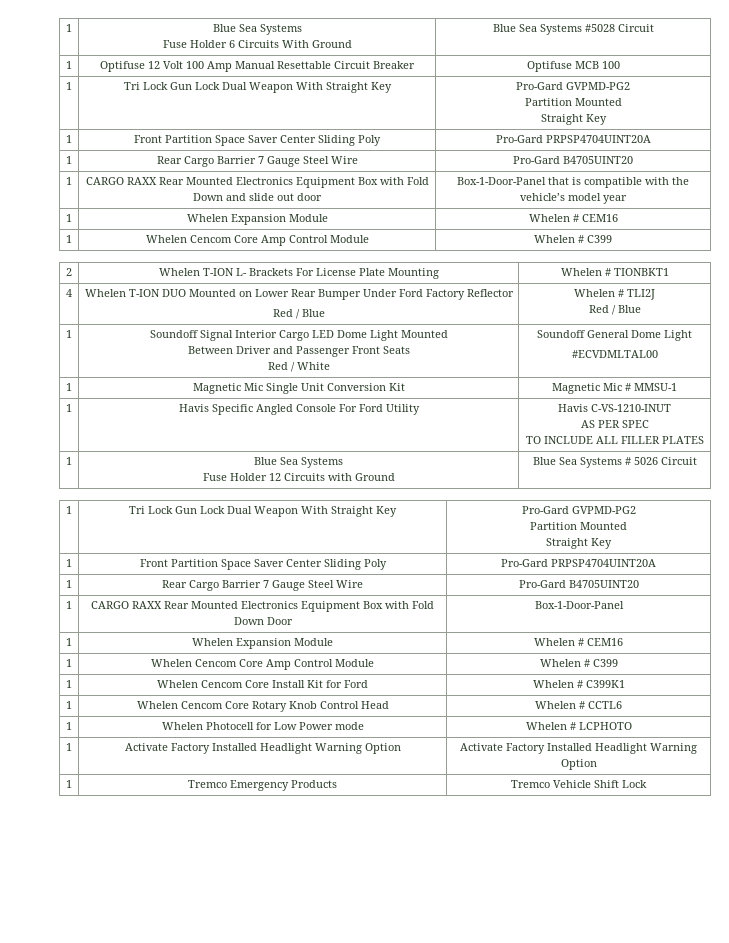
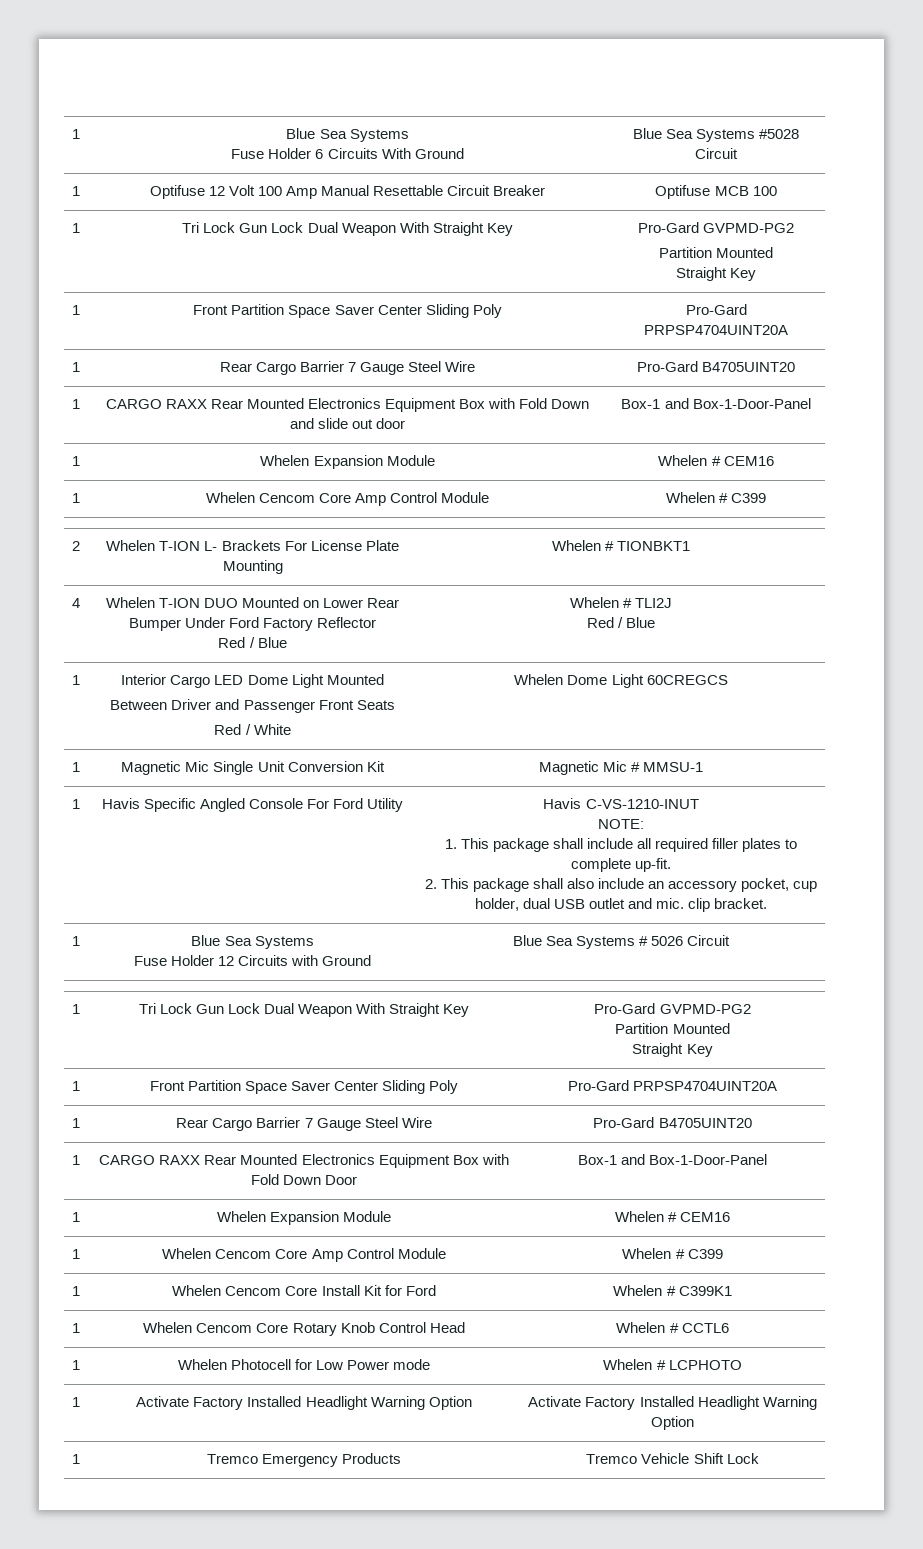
[457,177,689,188] [520,193,627,204] Box-1-Door-Panel that is compatible with the vehicle’s model year -> [621,398,811,409] Box-1 and Box-1-Door-Panel
[149,330,233,341] Soundoff Signal -> (80, 680) none
[537,330,692,341] [571,350,658,358] Soundoff General Dome Light // #ECVDMLTAL00 -> [514,674,728,688] Whelen Dome Light 60CREGCS
[580,420,649,428] [525,436,704,444] AS PER SPEC // TO INCLUDE ALL FILLER PLATES -> [598,819,644,829] [444,838,798,852] [570,858,672,872] [424,878,818,892] [474,898,768,912] NOTE: // 1. This package shall include all required filler plates to complete up-fit. // 2. This package shall also include an accessory pocket, cup holder, dual USB outlet and mic. clip bracket.
(293, 621) none -> [577,1154,645,1165] Box-1 and

